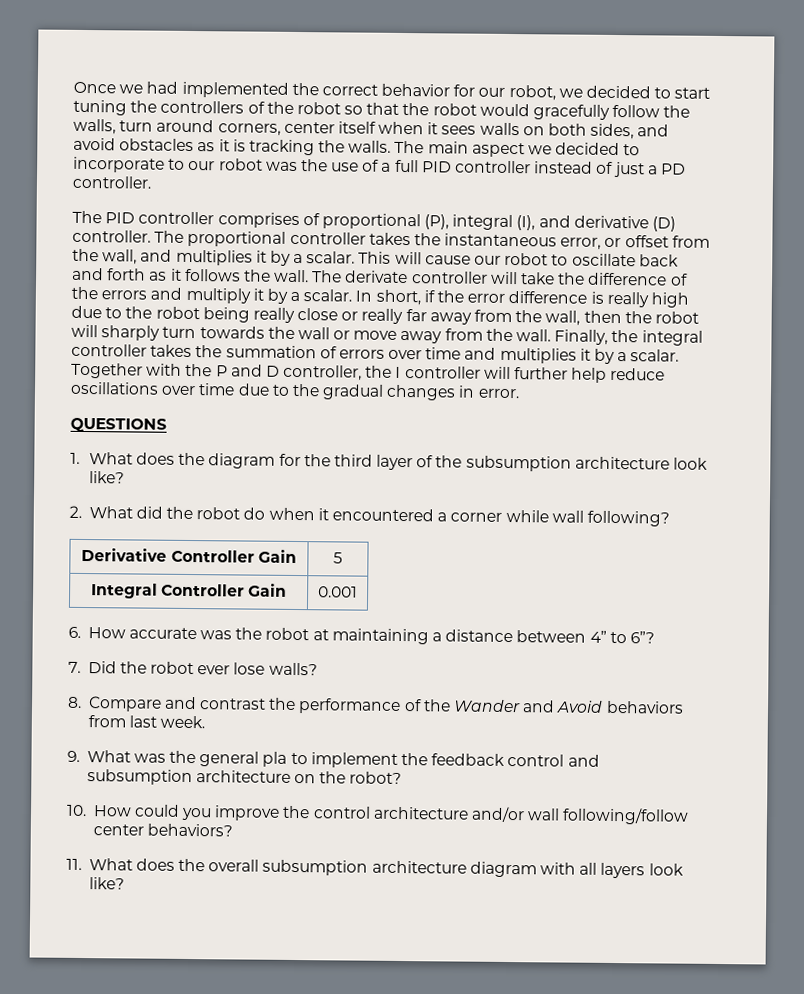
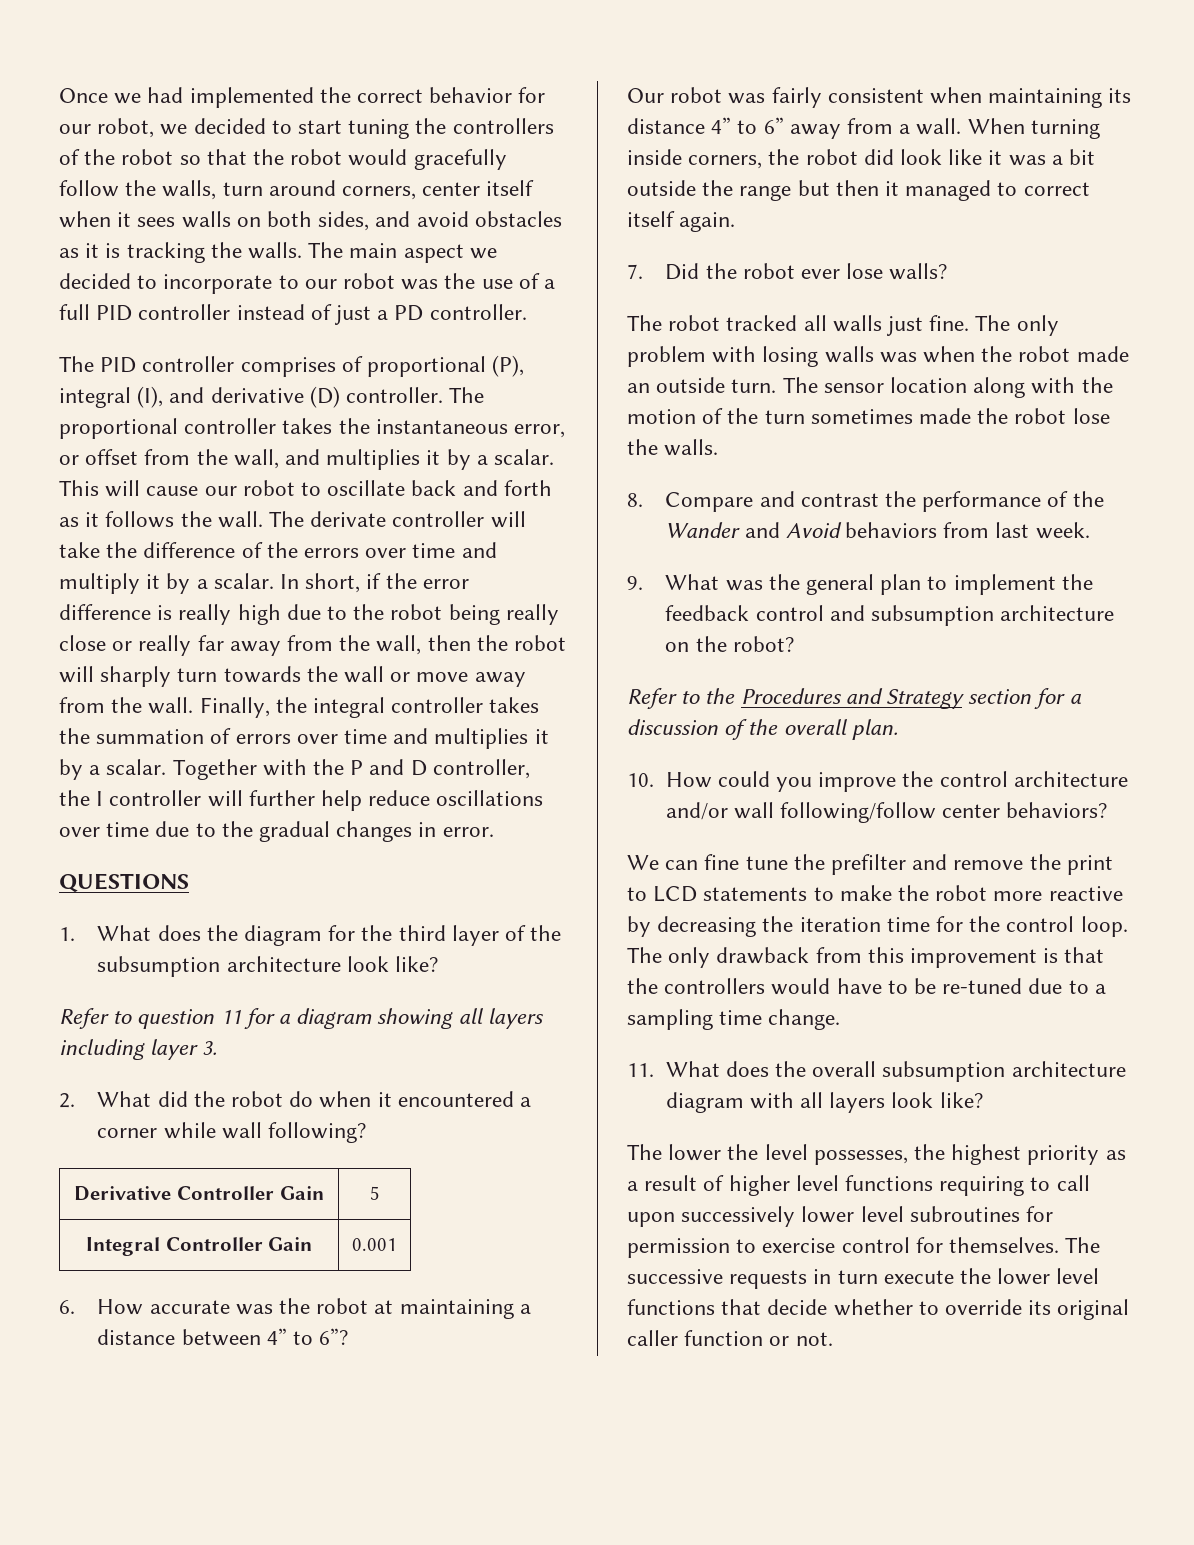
(148, 295) none -> [365,543,456,558] over time
(125, 477) none -> [59,1008,544,1029] [59,1039,218,1060] // Refer to question 11 for a diagram showing all layers including layer 3.
(655, 637) none -> [627,87,1132,108] [627,117,1100,139] [627,149,1096,169] [627,180,1090,201] [627,211,736,232] // Our robot was fairly consistent when maintaining its distance 4” to 6” away from a wall. When turning inside corners, the robot did look like it was a bit outside the range but then it managed to correct itself again.
(318, 669) none -> [627,315,1059,336] [627,346,1129,367] [627,377,1113,398] [627,408,1110,424] [627,439,719,456] // The robot tracked all walls just fine. The only problem with losing walls was when the robot made an outside turn. The sensor location along with the motion of the turn sometimes made the robot lose the walls.
[262,751,288,767] pla -> [880,574,922,595] plan
(403, 778) none -> [627,688,1081,709] [627,719,898,740] // Refer to the Procedures and Strategy section for a discussion of the overall plan.
(233, 830) none -> [627,854,1113,875] [627,885,1123,902] [627,916,1128,937] [627,947,1105,968] [627,978,1106,995] [627,1009,841,1030] // We can fine tune the prefilter and remove the print to LCD statements to make the robot more reactive by decreasing the iteration time for the control loop. The only drawback from this improvement is that the controllers would have to be re-tuned due to a sampling time change.
(125, 883) none -> [627,1144,1126,1165] [627,1175,1090,1196] [627,1206,1054,1227] [627,1237,1101,1258] [627,1268,1100,1289] [627,1299,1130,1320] [627,1330,833,1346] // The lower the level possesses, the highest priority as a result of higher level functions requiring to call upon successively lower level subroutines for permission to exercise control for themselves. The successive requests in turn execute the lower level functions that decide whether to override its original caller function or not.

